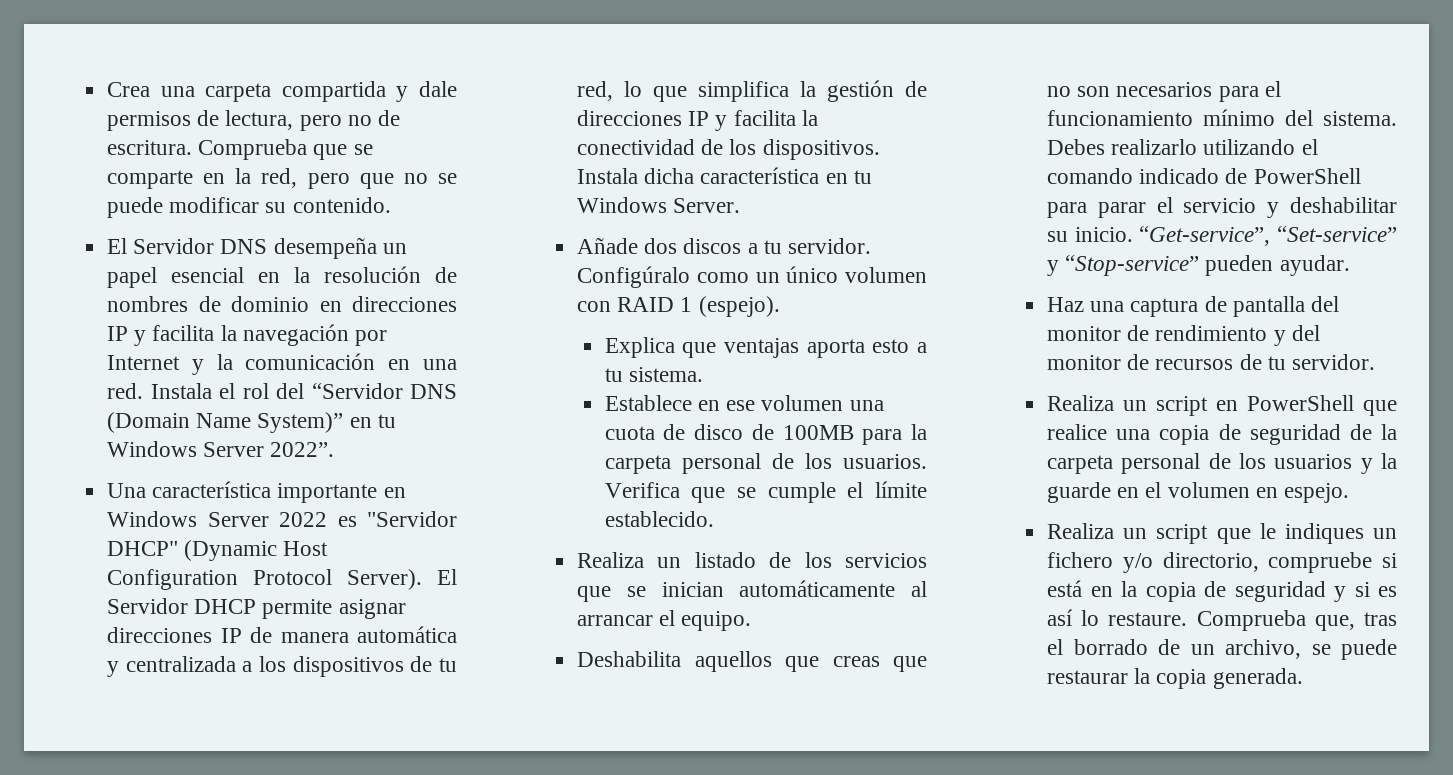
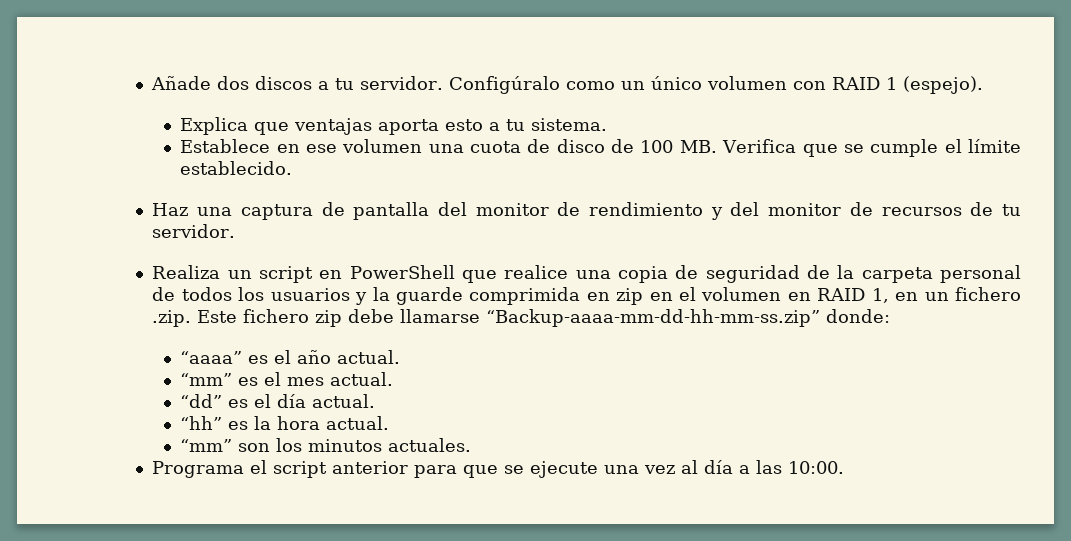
[107,81,457,102] [107,110,401,131] [107,139,373,160] [107,168,457,189] [107,197,391,218] [107,237,407,259] [107,266,457,288] [107,296,457,312] [107,324,388,346] [107,353,457,375] [107,383,457,399] [107,412,396,433] [107,441,335,457] [107,481,406,503] [107,511,457,527] [107,540,329,561] [107,569,457,590] [107,598,406,619] [107,626,457,643] [107,656,457,677] [577,80,927,102] [577,110,818,131] [577,139,880,160] [577,167,872,184] [577,197,741,213] Crea una carpeta compartida y dale permisos de lectura, pero no de escritura. Comprueba que se comparte en la red, pero que no se puede modificar su contenido. // El Servidor DNS desempeña un papel esencial en la resolución de nombres de dominio en direcciones IP y facilita la navegación por Internet y la comunicación en una red. Instala el rol del “Servidor DNS (Domain Name System)” en tu Windows Server 2022”. // Una característica importante en Windows Server 2022 es "Servidor DHCP" (Dynamic Host Configuration Protocol Server). El Servidor DHCP permite asignar direcciones IP de manera automática y centralizada a los dispositivos de tu red, lo que simplifica la gestión de direcciones IP y facilita la conectividad de los dispositivos. Instala dicha característica en tu Windows Server. // -> (151, 83) none
[782,424,927,445] [604,453,927,474] 100MB para la carpeta personal de los usuarios. -> [640,140,717,153] 100 MB.
[577,552,927,568] [577,580,927,602] [577,610,752,631] [577,651,927,672] [1047,81,1281,102] [1047,109,1397,126] [1047,139,1318,155] [1047,168,1361,184] [1047,197,1397,218] [1047,226,1397,246] [1047,255,1350,276] // Realiza un listado de los servicios que se inician automáticamente al arrancar el equipo. // Deshabilita aquellos que creas que no son necesarios para el funcionamiento mínimo del sistema. Debes realizarlo utilizando el comando indicado de PowerShell para parar el servicio y deshabilitar su inicio. “Get-service”, “Set-service” y “Stop-service” pueden ayudar. -> (293, 168) none
(1231, 461) none -> [181,287,232,301] todos
(1112, 492) none -> [469,287,644,305] comprimida en zip
[1284,483,1350,503] [1047,523,1397,544] [1047,552,1397,573] [1047,580,1397,602] [1047,609,1397,631] [1047,639,1397,660] [1047,668,1303,689] espejo. // Realiza un script que le indiques un fichero y/o directorio, compruebe si está en la copia de seguridad y si es así lo restaure. Comprueba que, tras el borrado de un archivo, se puede restaurar la copia generada. -> [817,287,1021,303] [152,309,891,327] [180,350,401,364] [180,372,394,386] [180,394,376,408] [180,416,390,430] [180,438,472,452] [152,460,845,478] RAID 1, en un fichero .zip. Este fichero zip debe llamarse “Backup-aaaa-mm-dd-hh-mm-ss.zip” donde: // “aaaa” es el año actual. // “mm” es el mes actual. // “dd” es el día actual. // “hh” es la hora actual. // “mm” son los minutos actuales. // Programa el script anterior para que se ejecute una vez al día a las 10:00.

